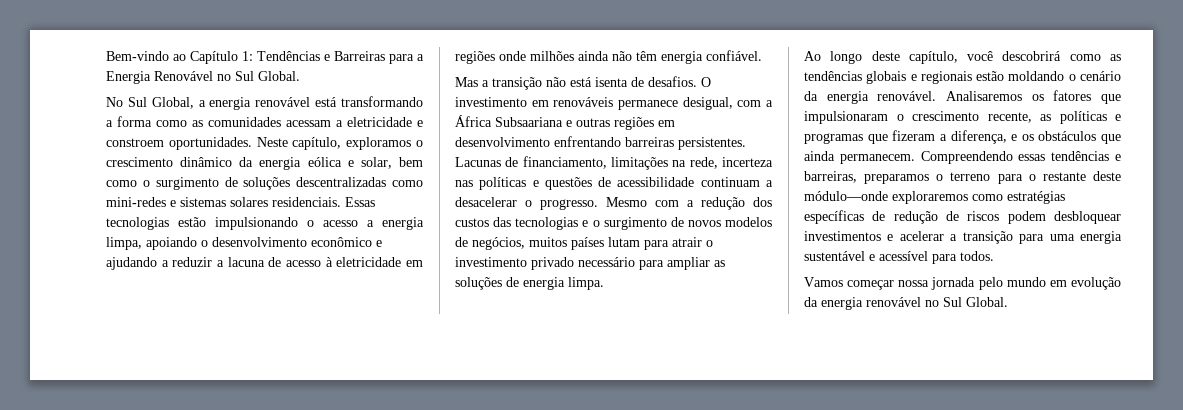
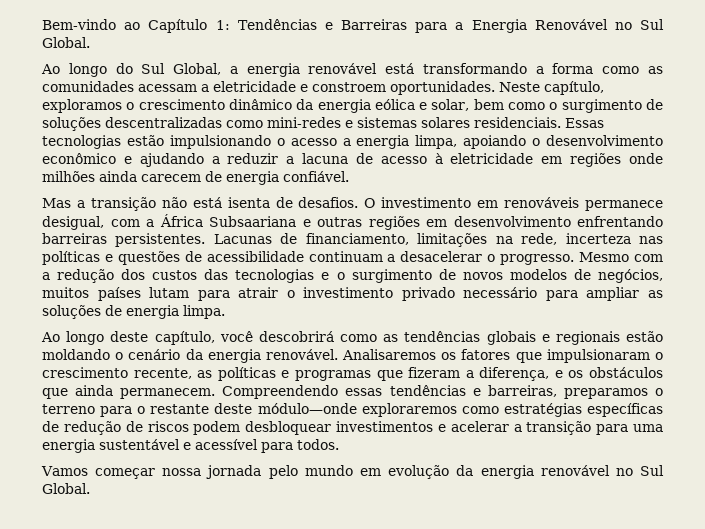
[106,97,123,107] No -> [41,63,133,77] Ao longo do
[612,51,657,61] não têm -> [141,171,222,182] carecem de

